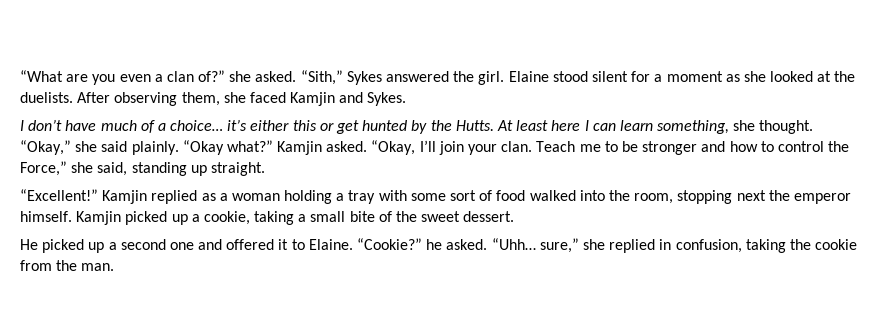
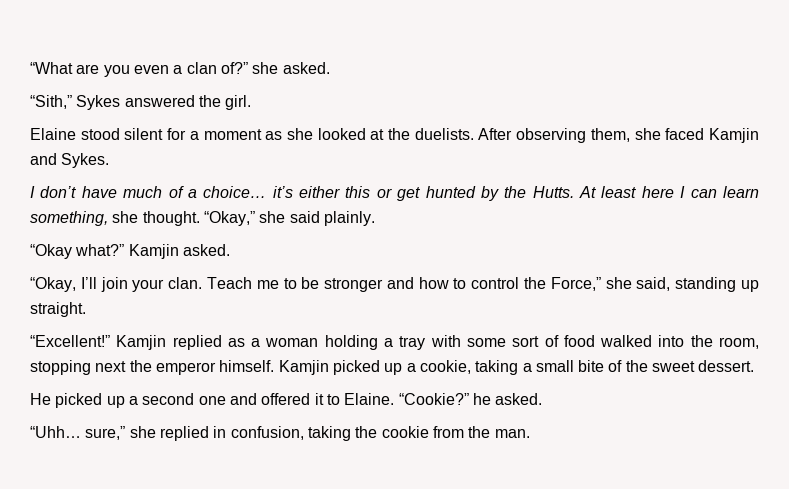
(297, 76) none -> (330, 68) //
(505, 78) none -> (252, 102) //
(179, 148) none -> (375, 218) //
(368, 146) none -> (230, 250) //
(488, 244) none -> (543, 399) //

